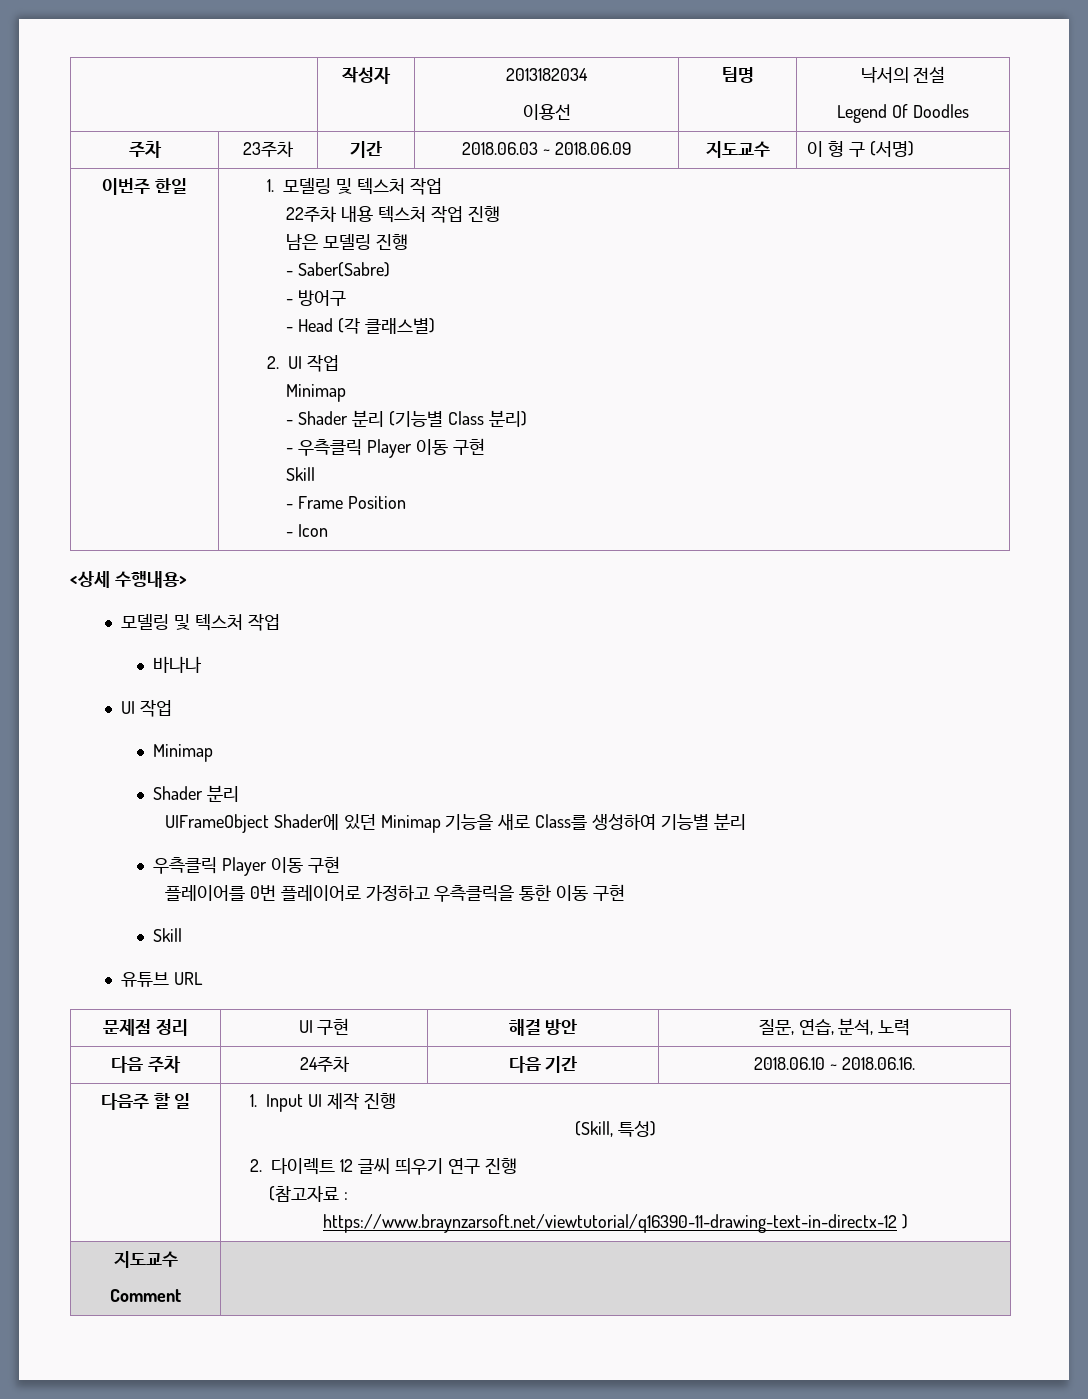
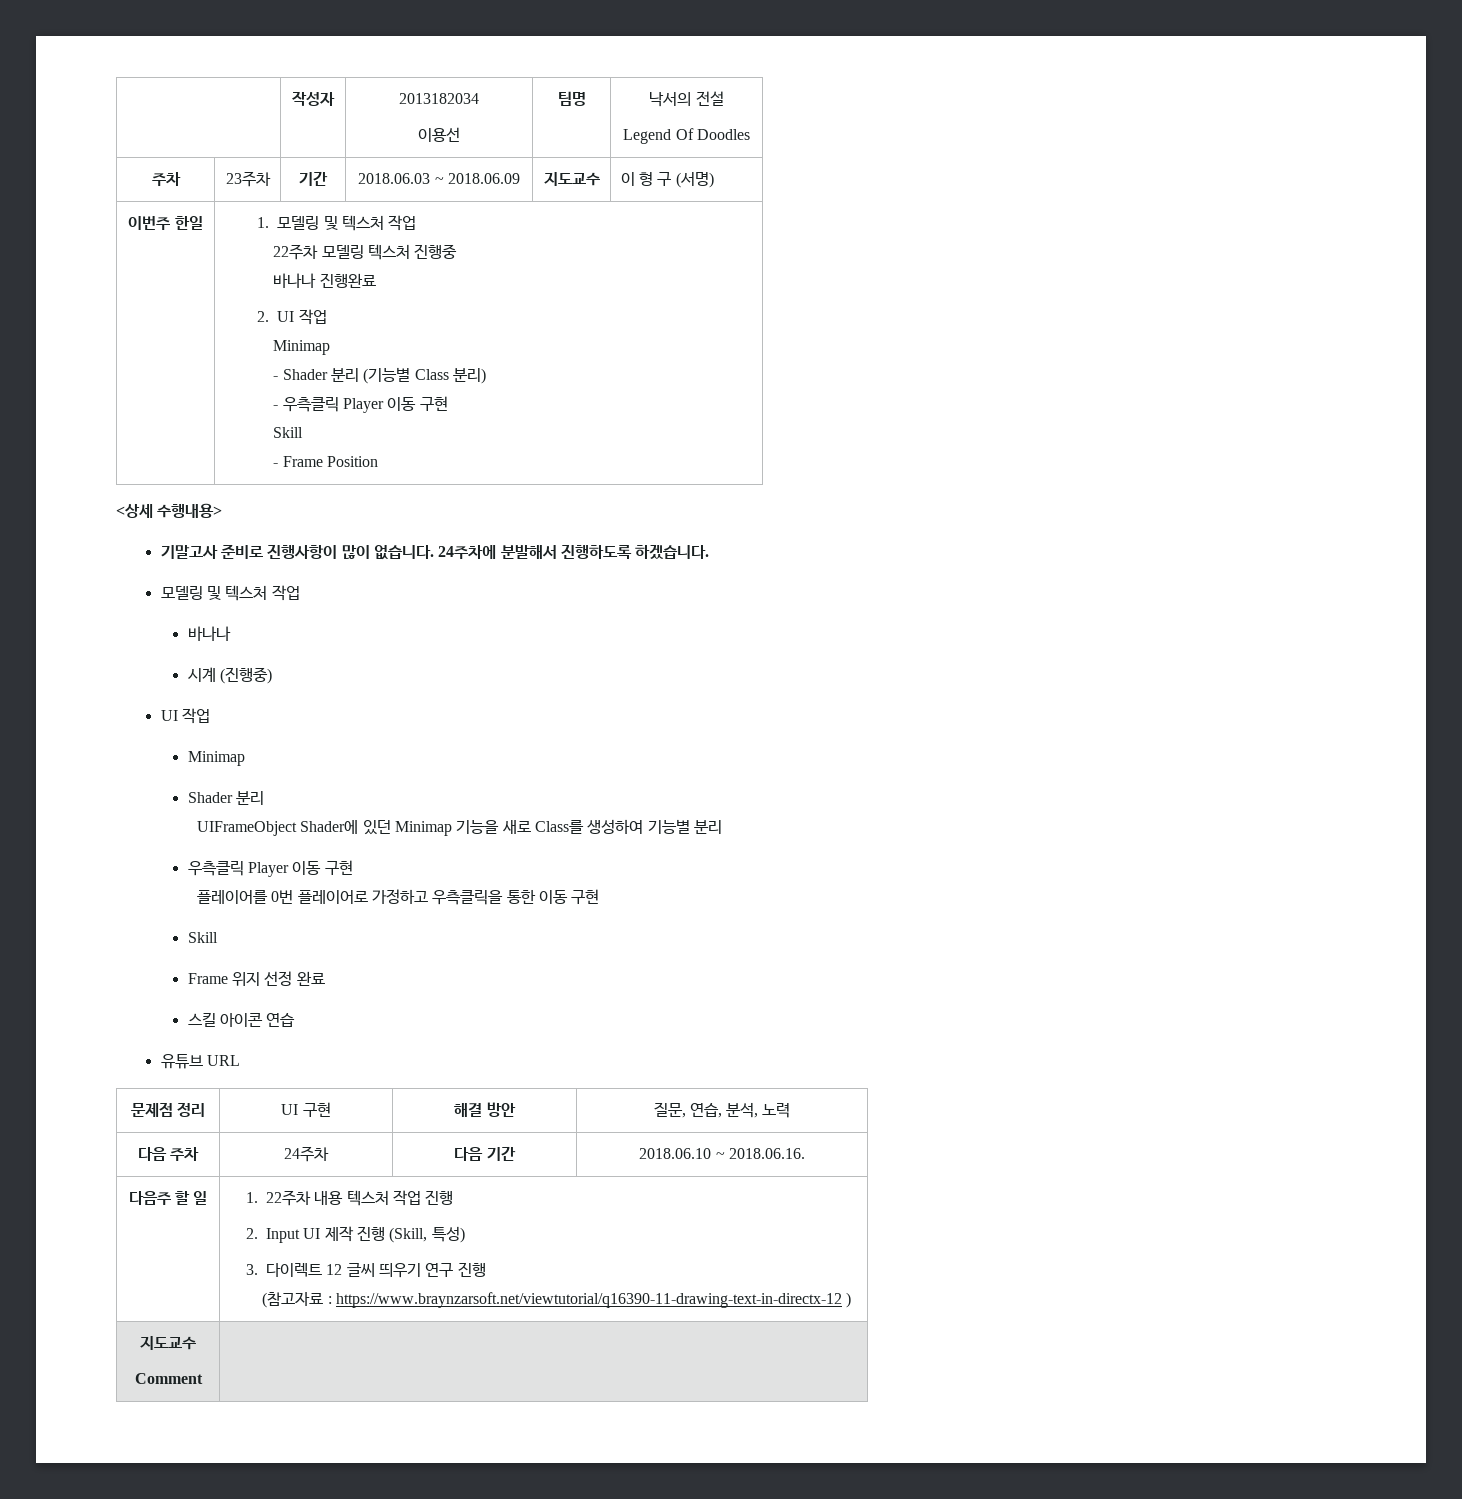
[341,205,500,223] [286,234,408,250] [286,262,391,277] [286,290,347,306] [286,318,435,334] 내용 텍스처 작업 진행 // 남은 모델링 진행 // - Saber(Sabre) // - 방어구 // - Head (각 클래스별) -> [321,244,458,260] [273,273,376,288] 모델링 텍스처 진행중 // 바나나 진행완료
[286,524,329,537] // - Icon -> (379, 461) none
(187, 579) none -> [160,544,710,560] // 기말고사 준비로 진행사항이 많이 없습니다. 24주차에 분발해서 진행하도록 하겠습니다.
(203, 664) none -> [187,667,272,684] // 시계 (진행중)
(183, 935) none -> [187,971,325,986] [187,1012,296,1027] // Frame 위지 선정 완료 // 스킬 아이콘 연습
(258, 1100) none -> [265,1190,454,1206] [245,1228,258,1239] 22주차 내용 텍스처 작업 진행 // 2.
(396, 1101) // -> (385, 1233) none
[250,1159,263,1172] 2. -> [245,1264,258,1275] 3.
(349, 1196) // -> (332, 1300) none

